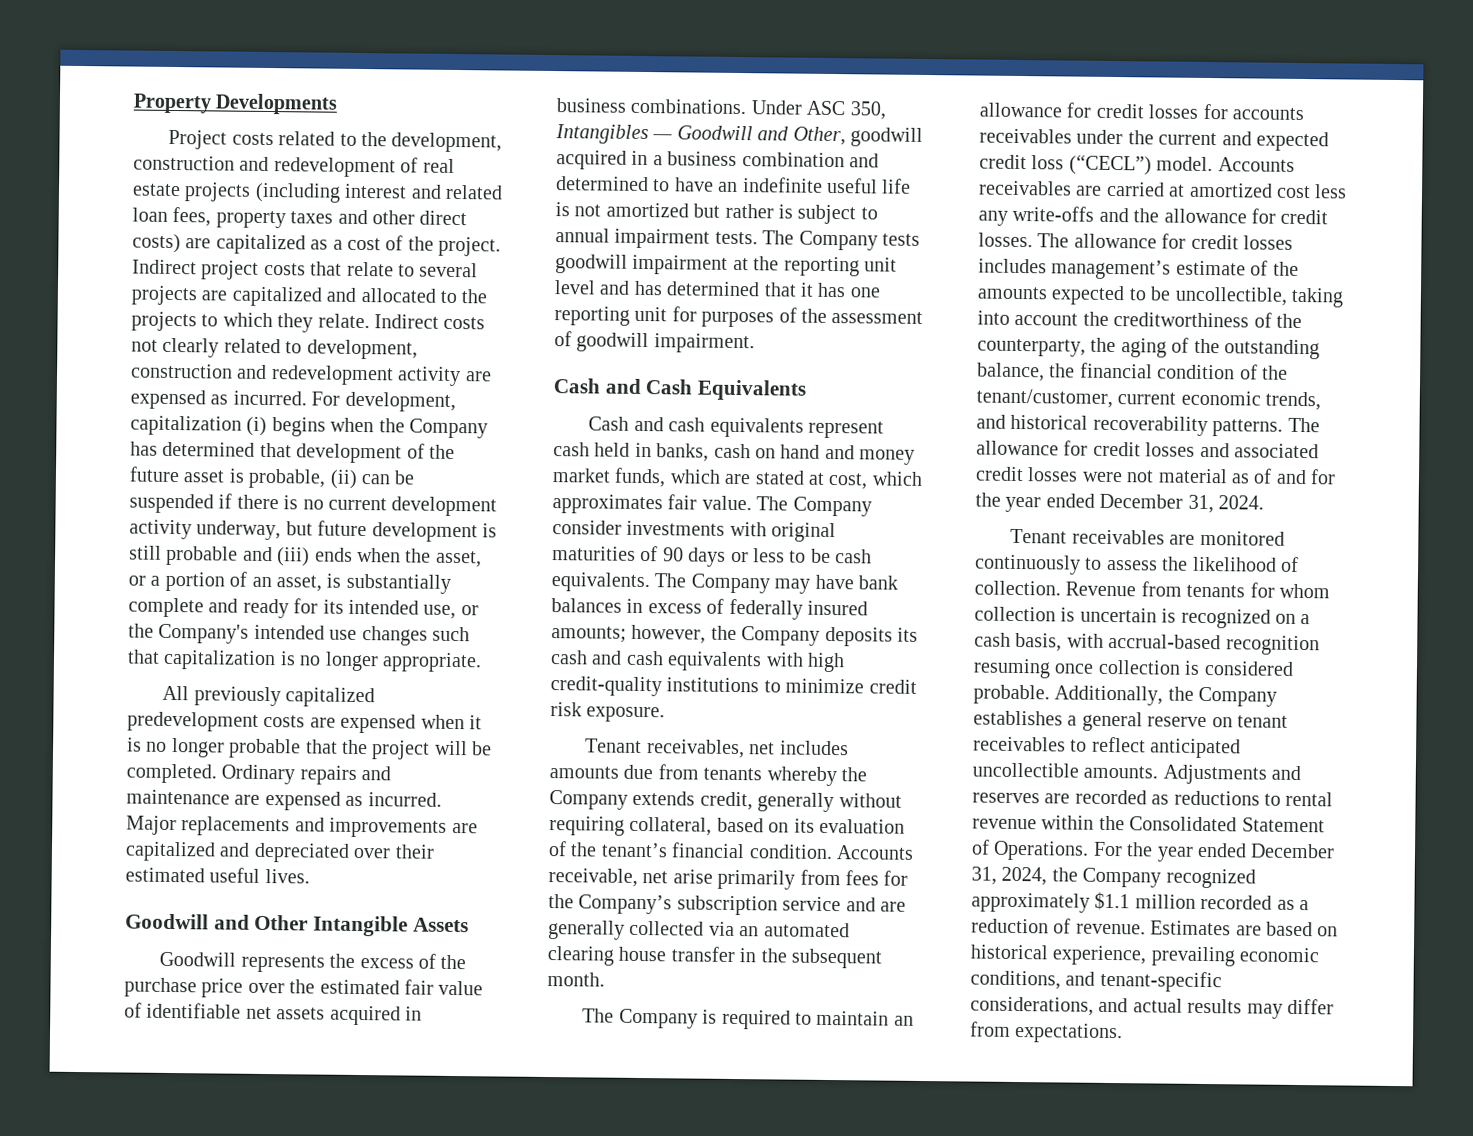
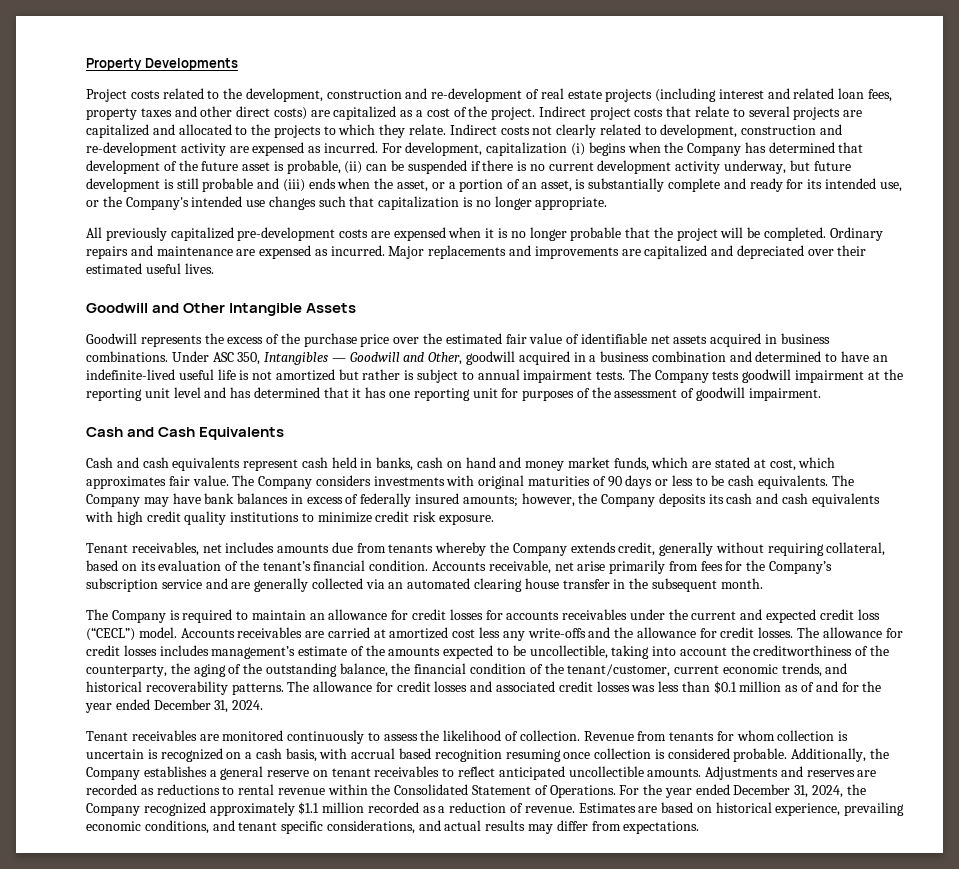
[273,157,396,178] redevelopment -> [431,88,523,102] re-development
[270,365,394,386] redevelopment -> [86,142,177,156] re-development
[127,711,259,732] predevelopment -> [237,227,336,241] pre-development
[742,177,823,193] indefinite -> [86,369,175,380] indefinite-lived
[552,520,622,535] consider -> [315,475,371,486] considers
[550,676,662,697] credit-quality -> [146,511,227,525] credit quality
[1081,468,1228,484] were not material -> [631,681,782,694] was less than $0.1 million
[1108,633,1222,650] accrual-based -> [351,748,432,759] accrual based
[1099,970,1222,993] tenant-specific -> [238,821,324,834] tenant specific

